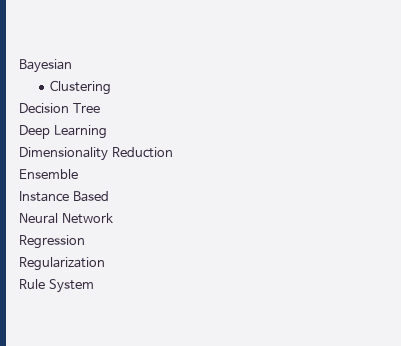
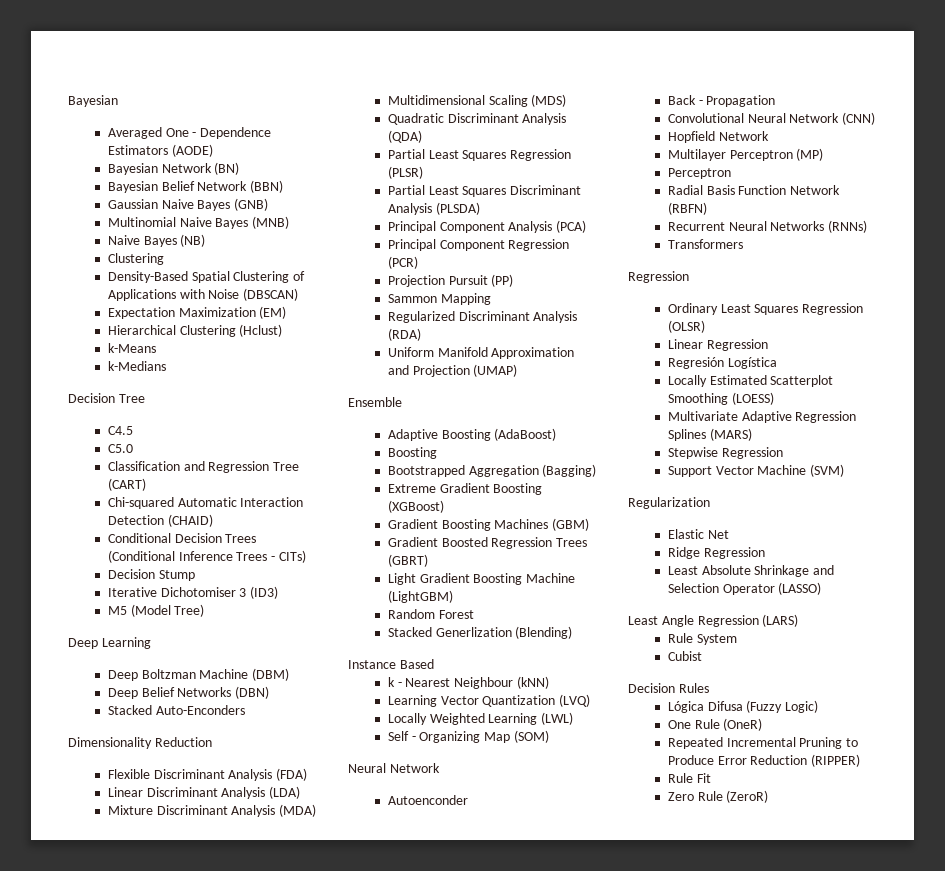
[50,80,112,95] [19,103,100,114] [19,125,107,139] [19,147,173,161] [19,169,78,179] [19,191,109,202] [19,213,113,224] [19,235,85,249] [19,257,105,271] [19,279,94,293] Clustering // Decision Tree // Deep Learning // Dimensionality Reduction // Ensemble // Instance Based // Neural Network // Regression // Regularization // Rule System -> [107,127,272,139] [107,144,213,157] [107,162,240,175] [107,180,284,193] [107,198,269,211] [107,216,290,229] [107,234,206,247] [107,253,164,265] [107,271,306,283] [107,288,299,301] [107,306,287,319] [107,324,283,337] [107,343,156,353] [107,361,166,371] [68,393,145,403] [107,426,133,435] [107,444,133,453] [107,461,300,473] [107,478,146,491] [107,497,304,509] [107,514,213,527] [107,533,257,543] [107,550,307,563] [107,569,195,581] [107,586,279,599] [107,604,205,617] [68,637,151,649] [107,668,290,681] [107,686,270,699] [107,705,245,715] [68,737,212,749] [107,768,308,781] [107,786,301,799] [107,804,317,817] [387,94,567,107] [387,113,567,125] [387,130,422,143] [387,149,572,161] [387,166,423,179] [387,185,582,197] [387,202,480,215] [387,220,587,233] [387,239,570,251] [387,256,418,269] [387,274,514,287] [387,293,491,305] [387,311,578,323] [387,328,421,341] [387,347,575,359] [387,364,518,377] [348,397,402,407] [387,428,557,441] [387,447,437,459] [387,464,597,477] [387,483,543,495] [387,500,444,513] [387,518,590,531] [387,537,588,549] [387,554,428,567] [387,573,576,585] [387,590,453,603] [387,609,474,619] [387,626,573,639] [348,659,434,669] [387,676,550,689] [387,694,591,707] [387,712,574,725] [387,730,550,743] [348,763,440,773] [387,795,468,805] [667,95,776,107] [667,112,876,125] [667,131,769,143] [667,148,824,161] [667,168,731,179] [667,185,841,195] [667,202,707,215] [667,220,868,233] [667,239,743,249] [628,271,689,283] [667,303,864,315] [667,320,705,333] [667,339,768,351] [667,357,777,369] [667,375,834,387] [667,392,774,405] [667,411,857,423] [667,428,752,441] [667,447,783,459] [667,464,845,477] [628,497,710,509] [667,529,729,539] [667,547,765,559] [667,565,835,577] [667,582,822,595] [628,614,799,627] [667,633,737,645] [667,651,702,661] [628,683,709,693] [667,700,819,713] [667,718,763,731] [667,737,859,749] [667,754,861,767] [667,773,711,783] [667,790,769,803] Averaged One - Dependence Estimators (AODE) // Bayesian Network (BN) // Bayesian Belief Network (BBN) // Gaussian Naive Bayes (GNB) // Multinomial Naive Bayes (MNB) // Naive Bayes (NB) // Clustering // Density-Based Spatial Clustering of Applications with Noise (DBSCAN) // Expectation Maximization (EM) // Hierarchical Clustering (Hclust) // k-Means // k-Medians // Decision Tree // C4.5 // C5.0 // Classification and Regression Tree (CART) // Chi-squared Automatic Interaction Detection (CHAID) // Conditional Decision Trees (Conditional Inference Trees - CITs) // Decision Stump // Iterative Dichotomiser 3 (ID3) // M5 (Model Tree) // Deep Learning // Deep Boltzman Machine (DBM) // Deep Belief Networks (DBN) // Stacked Auto-Enconders // Dimensionality Reduction // Flexible Discriminant Analysis (FDA) // Linear Discriminant Analysis (LDA) // Mixture Discriminant Analysis (MDA) // Multidimensional Scaling (MDS) // Quadratic Discriminant Analysis (QDA) // Partial Least Squares Regression (PLSR) // Partial Least Squares Discriminant Analysis (PLSDA) // Principal Component Analysis (PCA) // Principal Component Regression (PCR) // Projection Pursuit (PP) // Sammon Mapping // Regularized Discriminant Analysis (RDA) // Uniform Manifold Approximation and Projection (UMAP) // Ensemble // Adaptive Boosting (AdaBoost) // Boosting // Bootstrapped Aggregation (Bagging) // Extreme Gradient Boosting (XGBoost) // Gradient Boosting Machines (GBM) // Gradient Boosted Regression Trees (GBRT) // Light Gradient Boosting Machine (LightGBM) // Random Forest // Stacked Generlization (Blending) // Instance Based // k - Nearest Neighbour (kNN) // Learning Vector Quantization (LVQ) // Locally Weighted Learning (LWL) // Self - Organizing Map (SOM) // Neural Network // Autoenconder // Back - Propagation // Convolutional Neural Network (CNN) // Hopfield Network // Multilayer Perceptron (MP) // Perceptron // Radial Basis Function Network (RBFN) // Recurrent Neural Networks (RNNs) // Transformers // Regression // Ordinary Least Squares Regression (OLSR) // Linear Regression // Regresión Logística // Locally Estimated Scatterplot Smoothing (LOESS) // Multivariate Adaptive Regression Splines (MARS) // Stepwise Regression // Support Vector Machine (SVM) // Regularization // Elastic Net // Ridge Regression // Least Absolute Shrinkage and Selection Operator (LASSO) // Least Angle Regression (LARS) // Rule System // Cubist // Decision Rules // Lógica Difusa (Fuzzy Logic) // One Rule (OneR) // Repeated Incremental Pruning to Produce Error Reduction (RIPPER) // Rule Fit // Zero Rule (ZeroR)

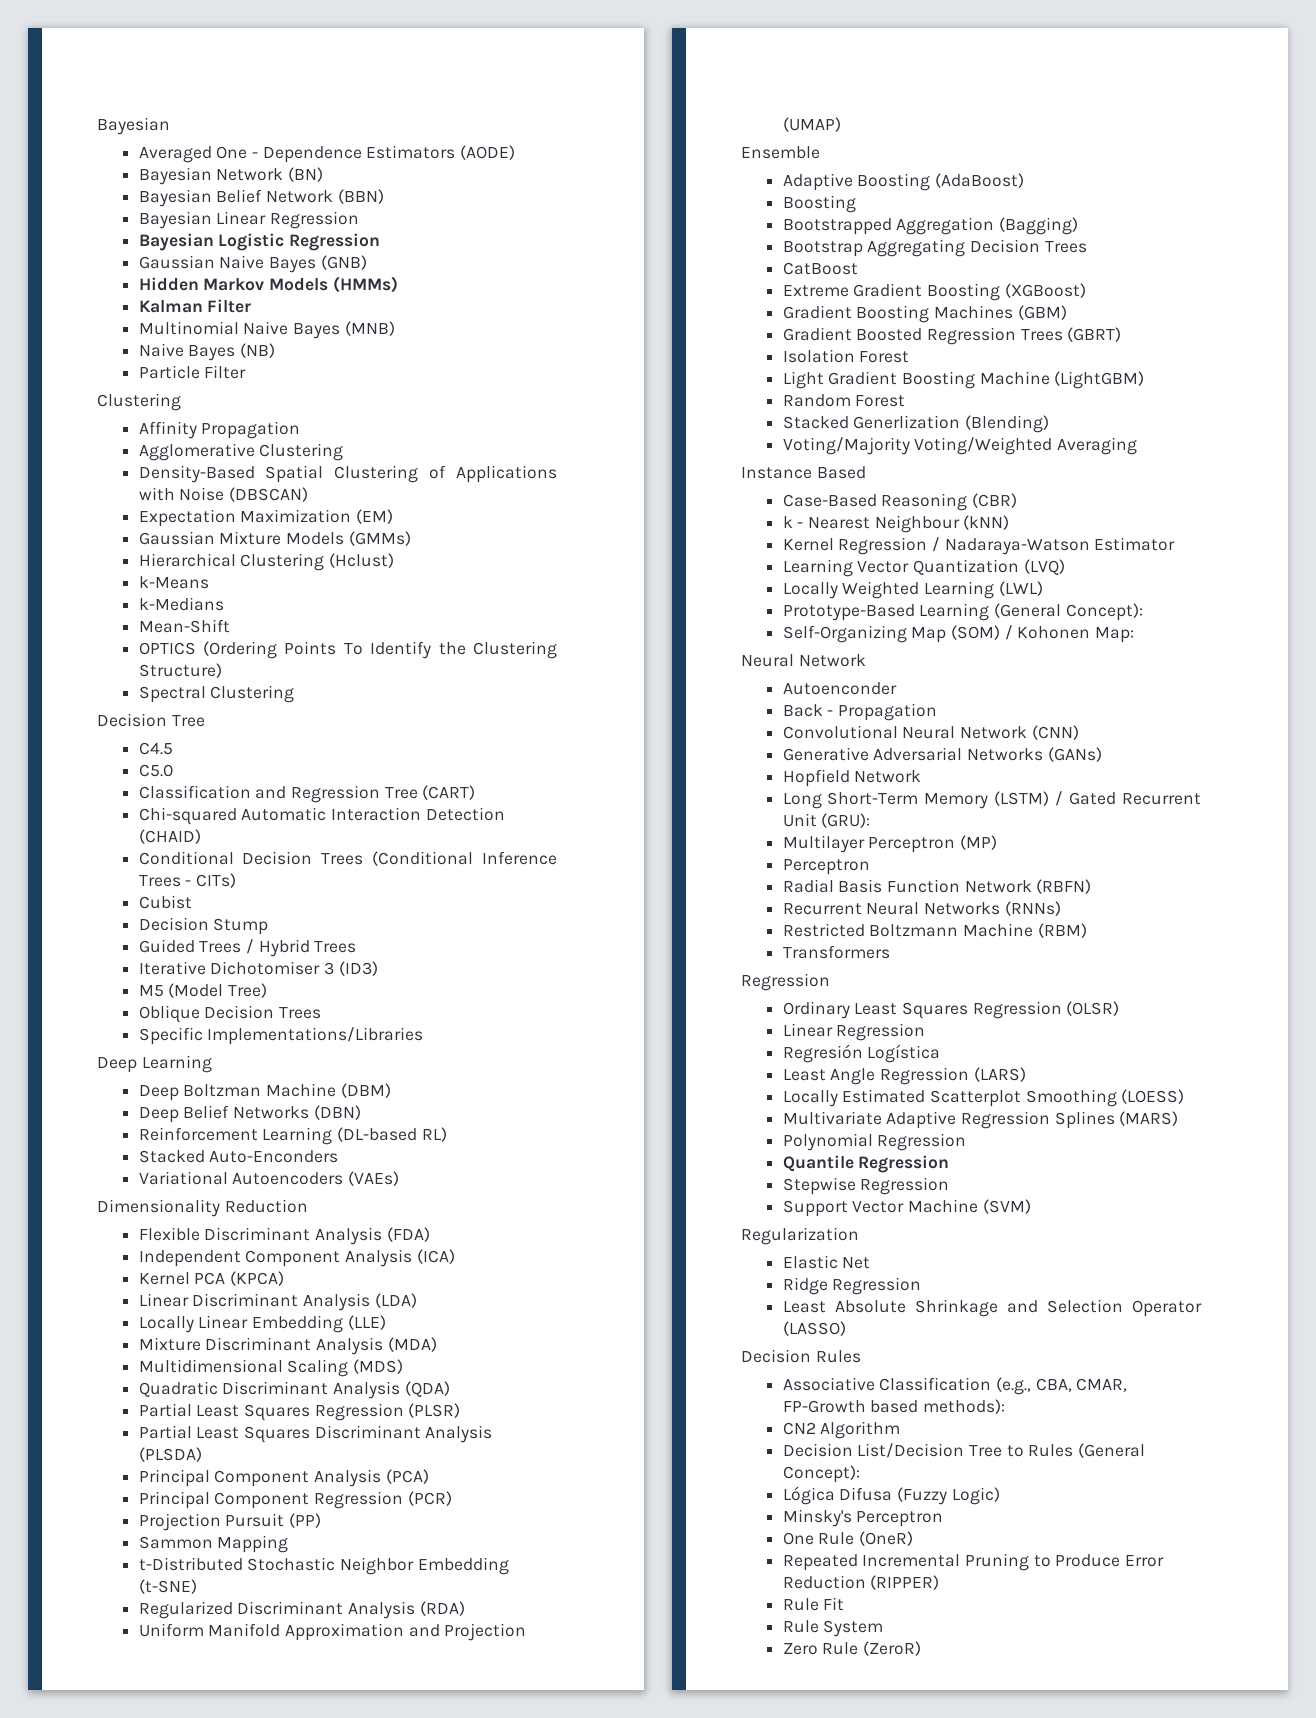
[107,198,269,211] Gaussian Naive Bayes (GNB) -> [138,211,360,229] [138,233,381,251] [138,255,367,273] [138,276,398,293] [138,299,252,313] Bayesian Linear Regression // Bayesian Logistic Regression // Gaussian Naive Bayes (GNB) // Hidden Markov Models (HMMs) // Kalman Filter
(206, 240) none -> [138,365,247,379] [97,393,181,411] [138,421,301,439] [138,443,255,461] Particle Filter // Clustering // Affinity Propagation // Agglomerative
(287, 312) none -> [138,531,411,546] // Gaussian Mixture Models (GMMs)
(166, 366) none -> [138,619,230,633] [138,641,557,659] [138,663,222,678] [138,685,295,703] // Mean-Shift // OPTICS (Ordering Points To Identify the Clustering Structure) // Spectral Clustering
(307, 556) none -> [138,895,192,909] // Cubist
(195, 575) none -> [138,939,357,957] // Guided Trees / Hybrid Trees
(205, 610) none -> [138,1005,322,1023] [138,1027,424,1045] // Oblique Decision Trees // Specific Implementations/Libraries
(270, 692) none -> [138,1127,447,1145] // Reinforcement Learning (DL-based RL)
(245, 710) none -> [138,1171,400,1186] // Variational Autoencoders (VAEs)
(308, 774) none -> [138,1249,455,1267] [138,1271,285,1286] // Independent Component Analysis (ICA) // Kernel PCA (KPCA)
(301, 792) none -> [138,1315,386,1333] // Locally Linear Embedding (LLE)
(491, 299) none -> [138,1557,509,1575] [138,1579,197,1594] // t-Distributed Stochastic Neighbor Embedding (t-SNE)
(597, 470) none -> [782,239,1087,257] [782,262,858,275] // Bootstrap Aggregating Decision Trees // CatBoost
(428, 560) none -> [782,349,910,363] // Isolation Forest
(573, 632) none -> [782,437,1138,455] // Voting/Majority Voting/Weighted Averaging
(434, 664) none -> [782,493,1018,511] // Case-Based Reasoning (CBR)
(550, 682) none -> [782,537,1176,555] // Kernel Regression / Nadaraya-Watson Estimator
[387,731,481,743] Self - Organizing -> [782,603,1143,621] [782,625,907,643] Prototype-Based Learning (General Concept): // Self-Organizing
(550, 736) none -> [1004,625,1135,643] / Kohonen Map:
[667,131,769,143] Hopfield Network -> [782,747,1102,762] [782,769,922,787] [782,791,1201,809] [782,813,871,828] Generative Adversarial Networks (GANs) // Hopfield Network // Long Short-Term Memory (LSTM) / Gated Recurrent Unit (GRU):
(868, 226) none -> [782,923,1087,938] // Restricted Boltzmann Machine (RBM)
(777, 363) none -> [782,1067,1026,1085] // Least Angle Regression (LARS)
(752, 434) none -> [782,1133,967,1151] [782,1155,950,1173] // Polynomial Regression // Quantile Regression
[628,614,799,627] [667,633,737,645] [667,651,702,661] [628,683,709,693] Least Angle Regression (LARS) // Rule System // Cubist // Decision Rules -> [741,1349,861,1363] [782,1377,1128,1395] [782,1399,1006,1414] [782,1421,901,1439] [782,1443,1146,1458] [782,1465,860,1483] Decision Rules // Associative Classification (e.g., CBA, CMAR, FP-Growth based methods): // CN2 Algorithm // Decision List/Decision Tree to Rules (General Concept):
(819, 706) none -> [782,1509,944,1527] // Minsky's Perceptron
(711, 778) none -> [782,1620,884,1637] // Rule System

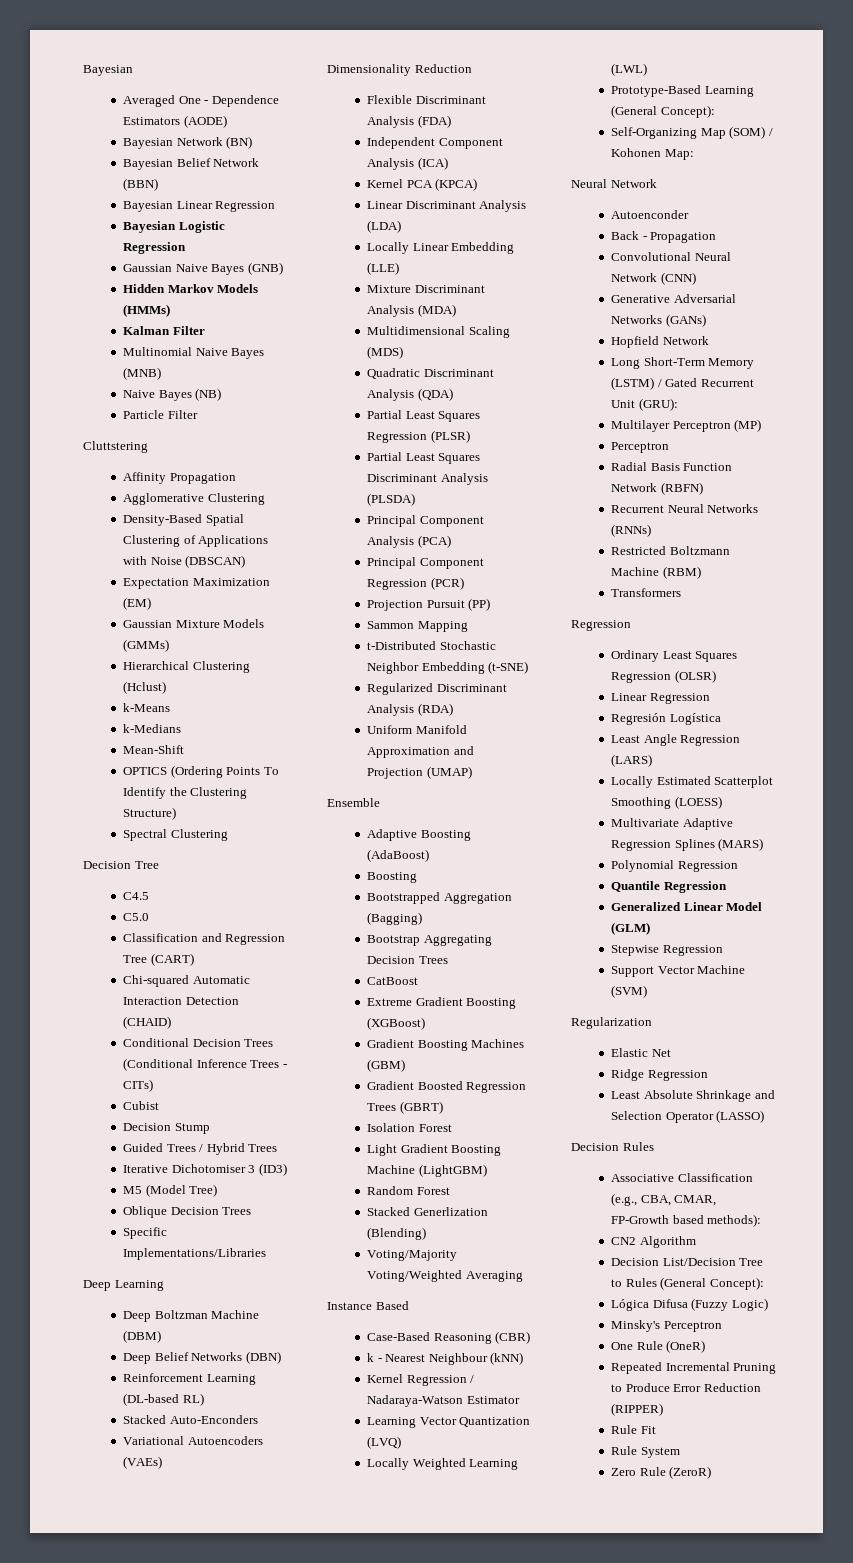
[97,393,181,411] Clustering -> [83,441,148,453] Cluttstering
(950, 1164) none -> [611,902,763,911] [611,922,651,935] // Generalized Linear Model (GLM)

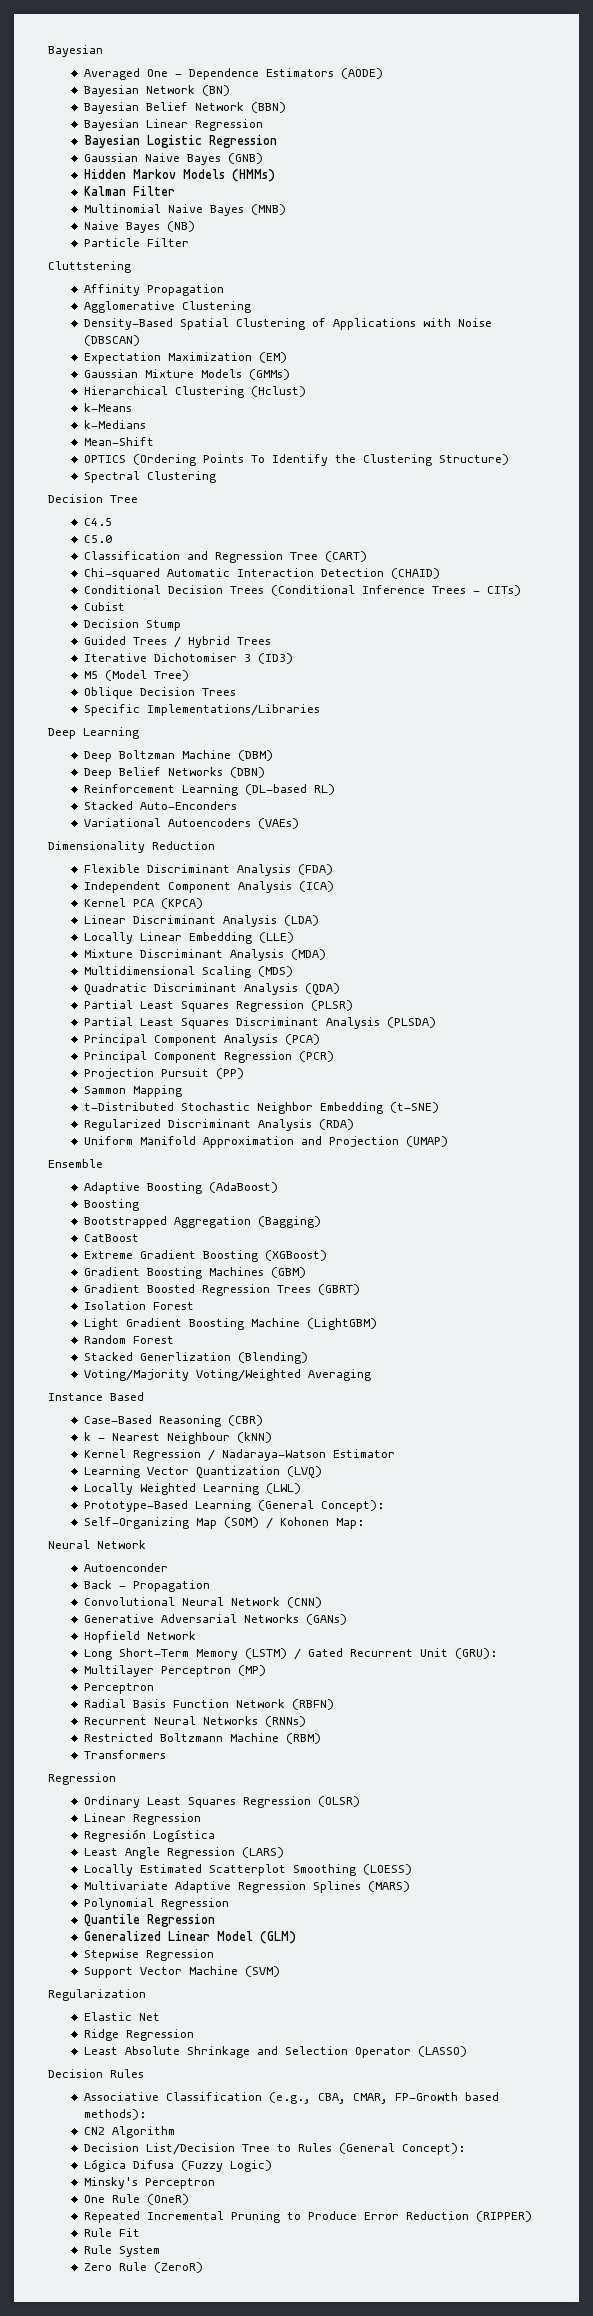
[367,935,492,946] [367,956,448,964] // Bootstrap Aggregating Decision Trees -> (321, 1222) none

